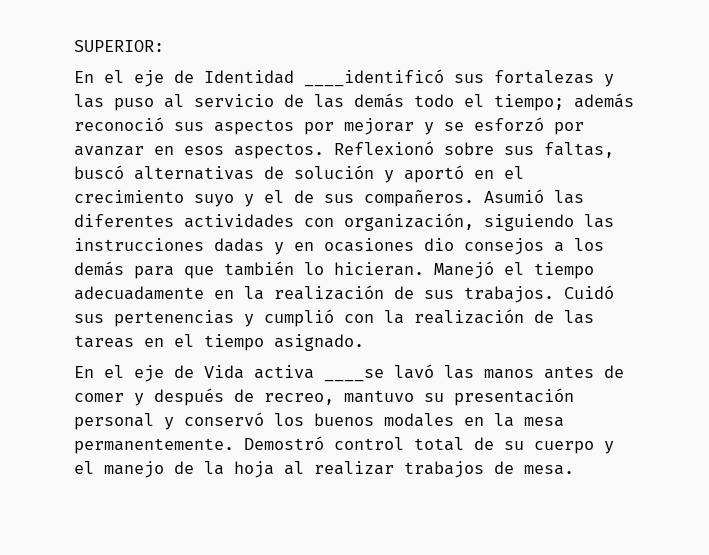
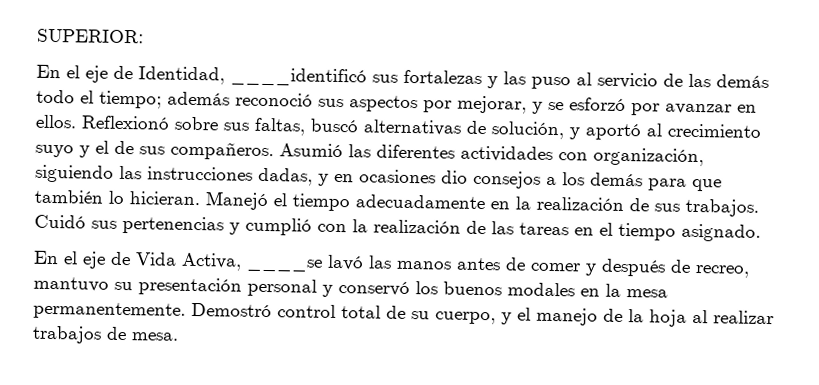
[204,70,294,84] Identidad -> [138,66,225,85] Identidad,
[344,118,414,135] mejorar -> [457,95,527,114] mejorar,
[184,143,324,159] esos aspectos. -> [35,114,77,129] ellos.
[294,165,374,179] solución -> [491,121,564,140] solución,
[474,166,524,179] en el -> [646,123,662,137] al
[214,238,264,252] dadas -> [258,167,313,186] dadas,
[254,365,314,379] activa -> [181,252,242,271] Activa,
[534,441,594,454] cuerpo -> [435,311,496,325] cuerpo,

